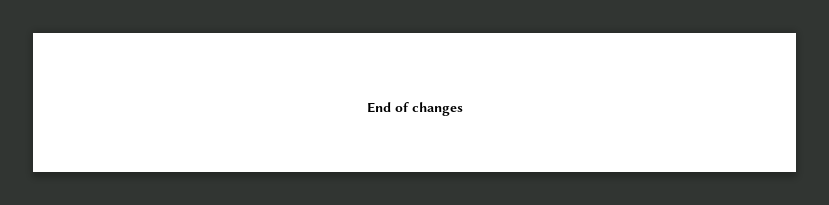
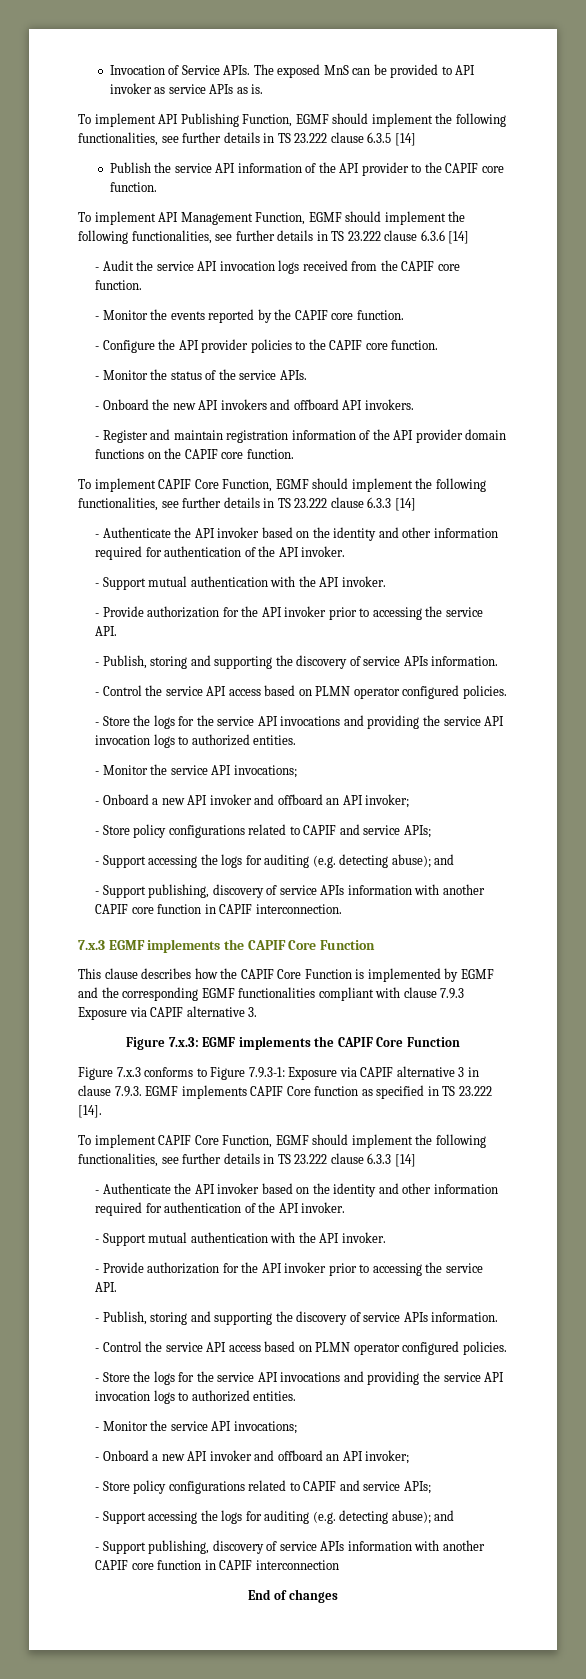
(366, 107) none -> [109,64,476,78] [109,83,264,94] [78,113,506,127] [78,132,416,146] [109,162,504,176] [109,182,157,192] [78,211,466,225] [78,230,470,244] [95,260,460,274] [95,280,143,290] [95,309,404,323] [95,339,439,353] [95,369,307,380] [95,399,414,410] [95,429,507,443] [95,448,294,459] [78,478,486,492] [78,497,416,511] [95,527,498,541] [95,546,346,560] [95,576,386,590] [95,606,483,620] [95,626,118,636] [95,655,499,669] [95,685,507,699] [95,715,505,729] [95,734,297,748] [95,764,297,778] [95,794,410,808] [95,824,431,838] [95,854,455,868] [95,884,485,898] [95,904,342,914] [78,939,375,953] [78,968,494,982] [78,987,465,1001] [78,1006,258,1020] [126,1036,460,1050] [78,1066,479,1080] [78,1085,492,1099] [78,1105,102,1118] [78,1134,486,1148] [78,1153,416,1167] [95,1183,498,1197] [95,1202,346,1216] [95,1232,386,1246] [95,1262,483,1276] [95,1282,118,1292] [95,1311,499,1325] [95,1341,507,1355] [95,1371,505,1385] [95,1390,297,1404] [95,1420,297,1434] [95,1450,410,1464] [95,1480,431,1494] [95,1510,455,1524] [95,1540,485,1554] [95,1560,339,1570] Invocation of Service APIs. The exposed MnS can be provided to API invoker as service APIs as is. // To implement API Publishing Function, EGMF should implement the following functionalities, see further details in TS 23.222 clause 6.3.5 [14] // Publish the service API information of the API provider to the CAPIF core function. // To implement API Management Function, EGMF should implement the following functionalities, see further details in TS 23.222 clause 6.3.6 [14] // - Audit the service API invocation logs received from the CAPIF core function. // - Monitor the events reported by the CAPIF core function. // - Configure the API provider policies to the CAPIF core function. // - Monitor the status of the service APIs. // - Onboard the new API invokers and offboard API invokers. // - Register and maintain registration information of the API provider domain functions on the CAPIF core function. // To implement CAPIF Core Function, EGMF should implement the following functionalities, see further details in TS 23.222 clause 6.3.3 [14] // - Authenticate the API invoker based on the identity and other information required for authentication of the API invoker. // - Support mutual authentication with the API invoker. // - Provide authorization for the API invoker prior to accessing the service API. // - Publish, storing and supporting the discovery of service APIs information. // - Control the service API access based on PLMN operator configured policies. // - Store the logs for the service API invocations and providing the service API invocation logs to authorized entities. // - Monitor the service API invocations; // - Onboard a new API invoker and offboard an API invoker; // - Store policy configurations related to CAPIF and service APIs; // - Support accessing the logs for auditing (e.g. detecting abuse); and // - Support publishing, discovery of service APIs information with another CAPIF core function in CAPIF interconnection. // 7.x.3 EGMF implements the CAPIF Core Function // This clause describes how the CAPIF Core Function is implemented by EGMF and the corresponding EGMF functionalities compliant with clause 7.9.3 Exposure via CAPIF alternative 3. // Figure 7.x.3: EGMF implements the CAPIF Core Function // Figure 7.x.3 conforms to Figure 7.9.3-1: Exposure via CAPIF alternative 3 in clause 7.9.3. EGMF implements CAPIF Core function as specified in TS 23.222 [14]. // To implement CAPIF Core Function, EGMF should implement the following functionalities, see further details in TS 23.222 clause 6.3.3 [14] // - Authenticate the API invoker based on the identity and other information required for authentication of the API invoker. // - Support mutual authentication with the API invoker. // - Provide authorization for the API invoker prior to accessing the service API. // - Publish, storing and supporting the discovery of service APIs information. // - Control the service API access based on PLMN operator configured policies. // - Store the logs for the service API invocations and providing the service API invocation logs to authorized entities. // - Monitor the service API invocations; // - Onboard a new API invoker and offboard an API invoker; // - Store policy configurations related to CAPIF and service APIs; // - Support accessing the logs for auditing (e.g. detecting abuse); and // - Support publishing, discovery of service APIs information with another CAPIF core function in CAPIF interconnection //

